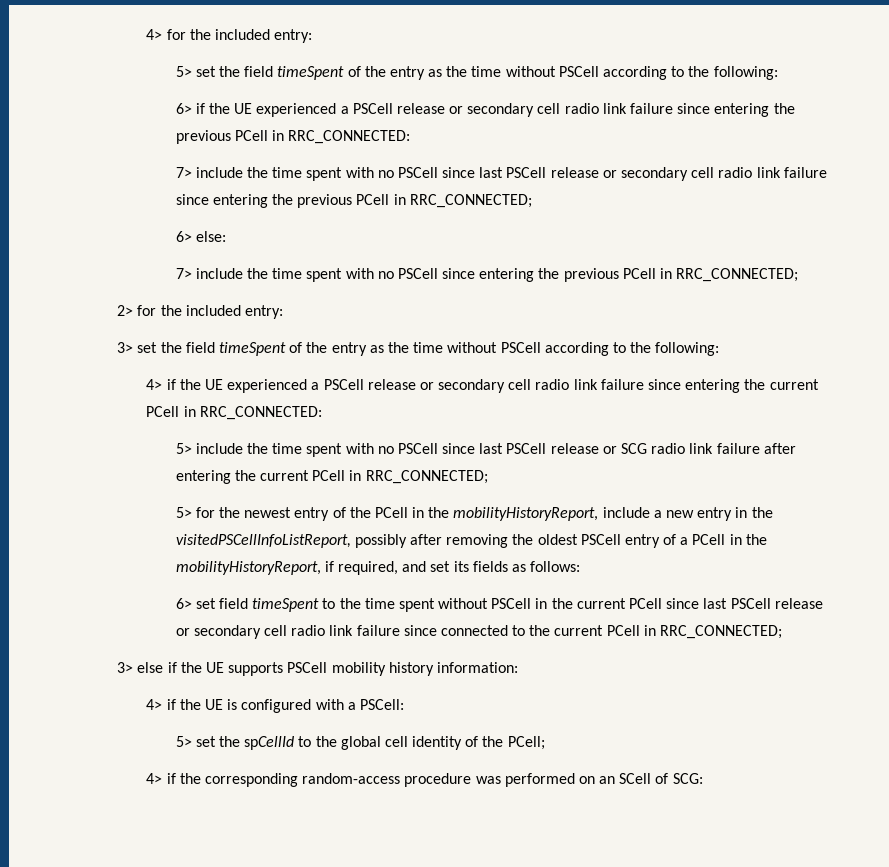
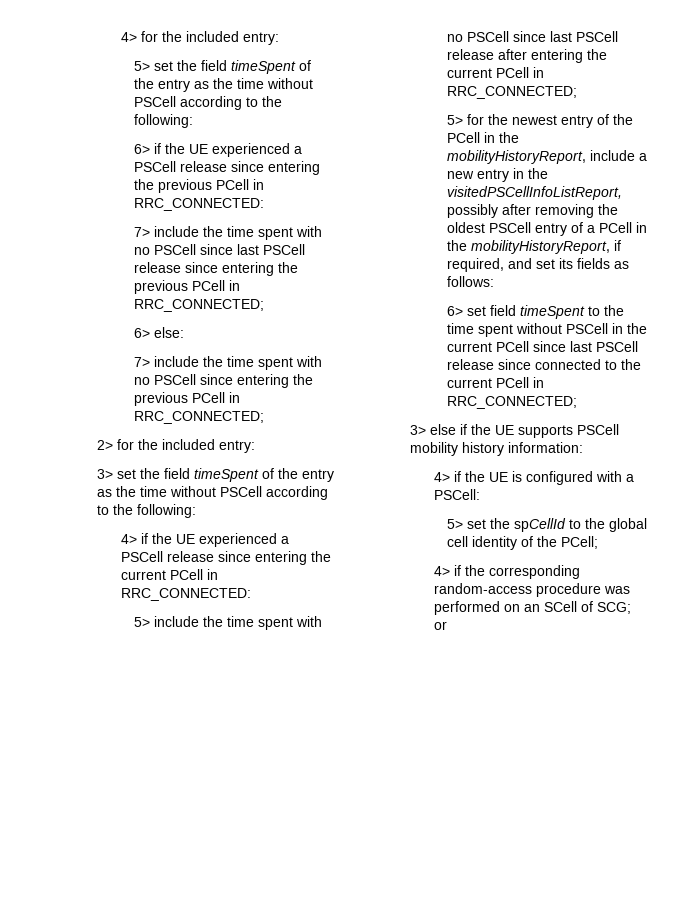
[449,103,673,117] or secondary cell radio link failure -> (227, 166) none
[602,167,827,181] or secondary cell radio link failure -> (181, 267) none
[419,379,644,393] or secondary cell radio link failure -> (215, 556) none
[602,443,760,454] or SCG radio link failure -> (494, 54) none
[175,625,400,639] or secondary cell radio link failure -> (494, 364) none
[672,773,703,784] SCG: -> [597,602,632,614] [434,621,448,630] SCG; or

